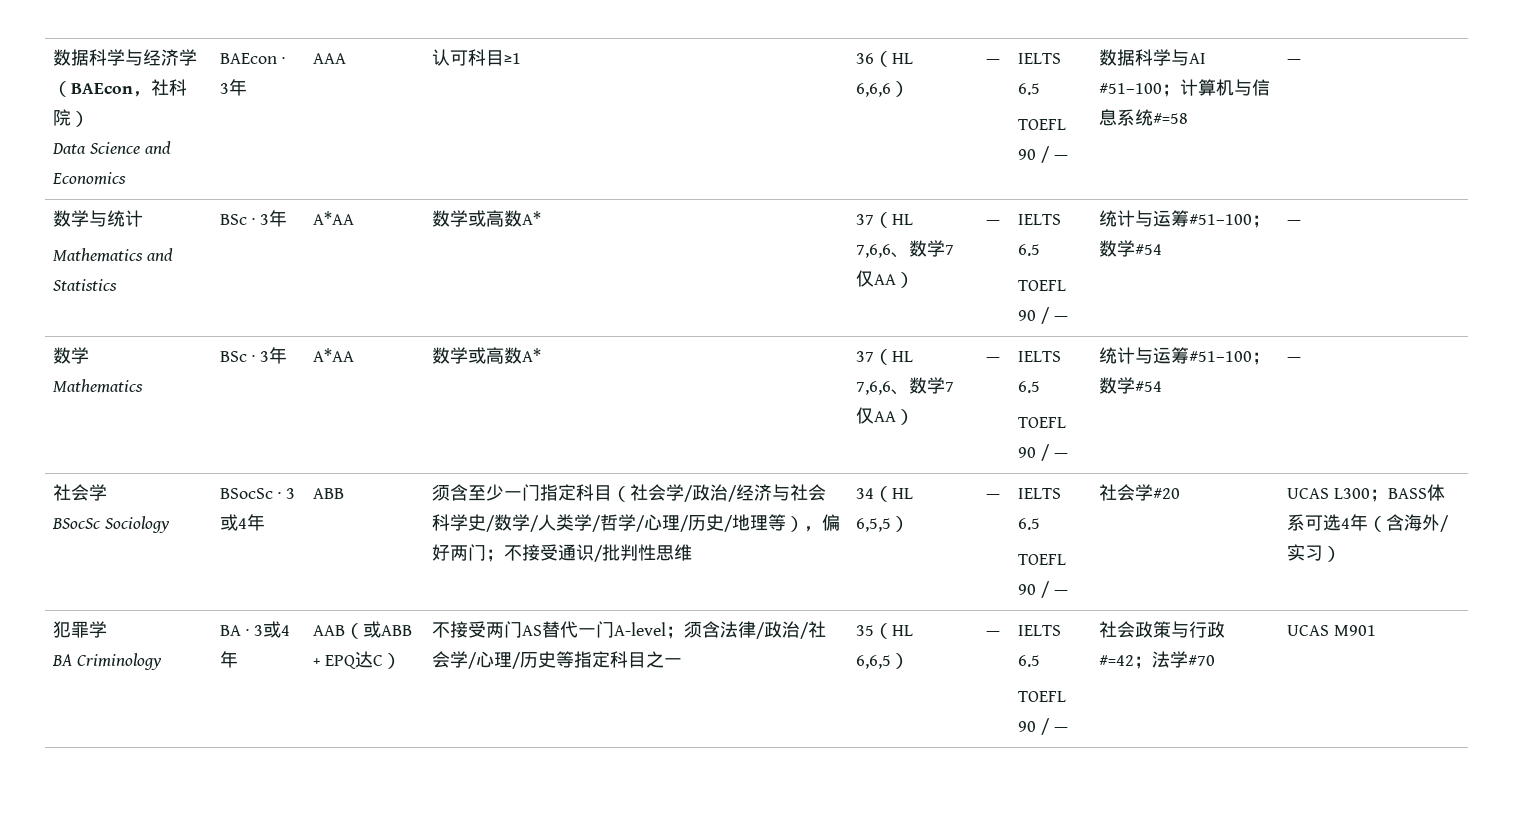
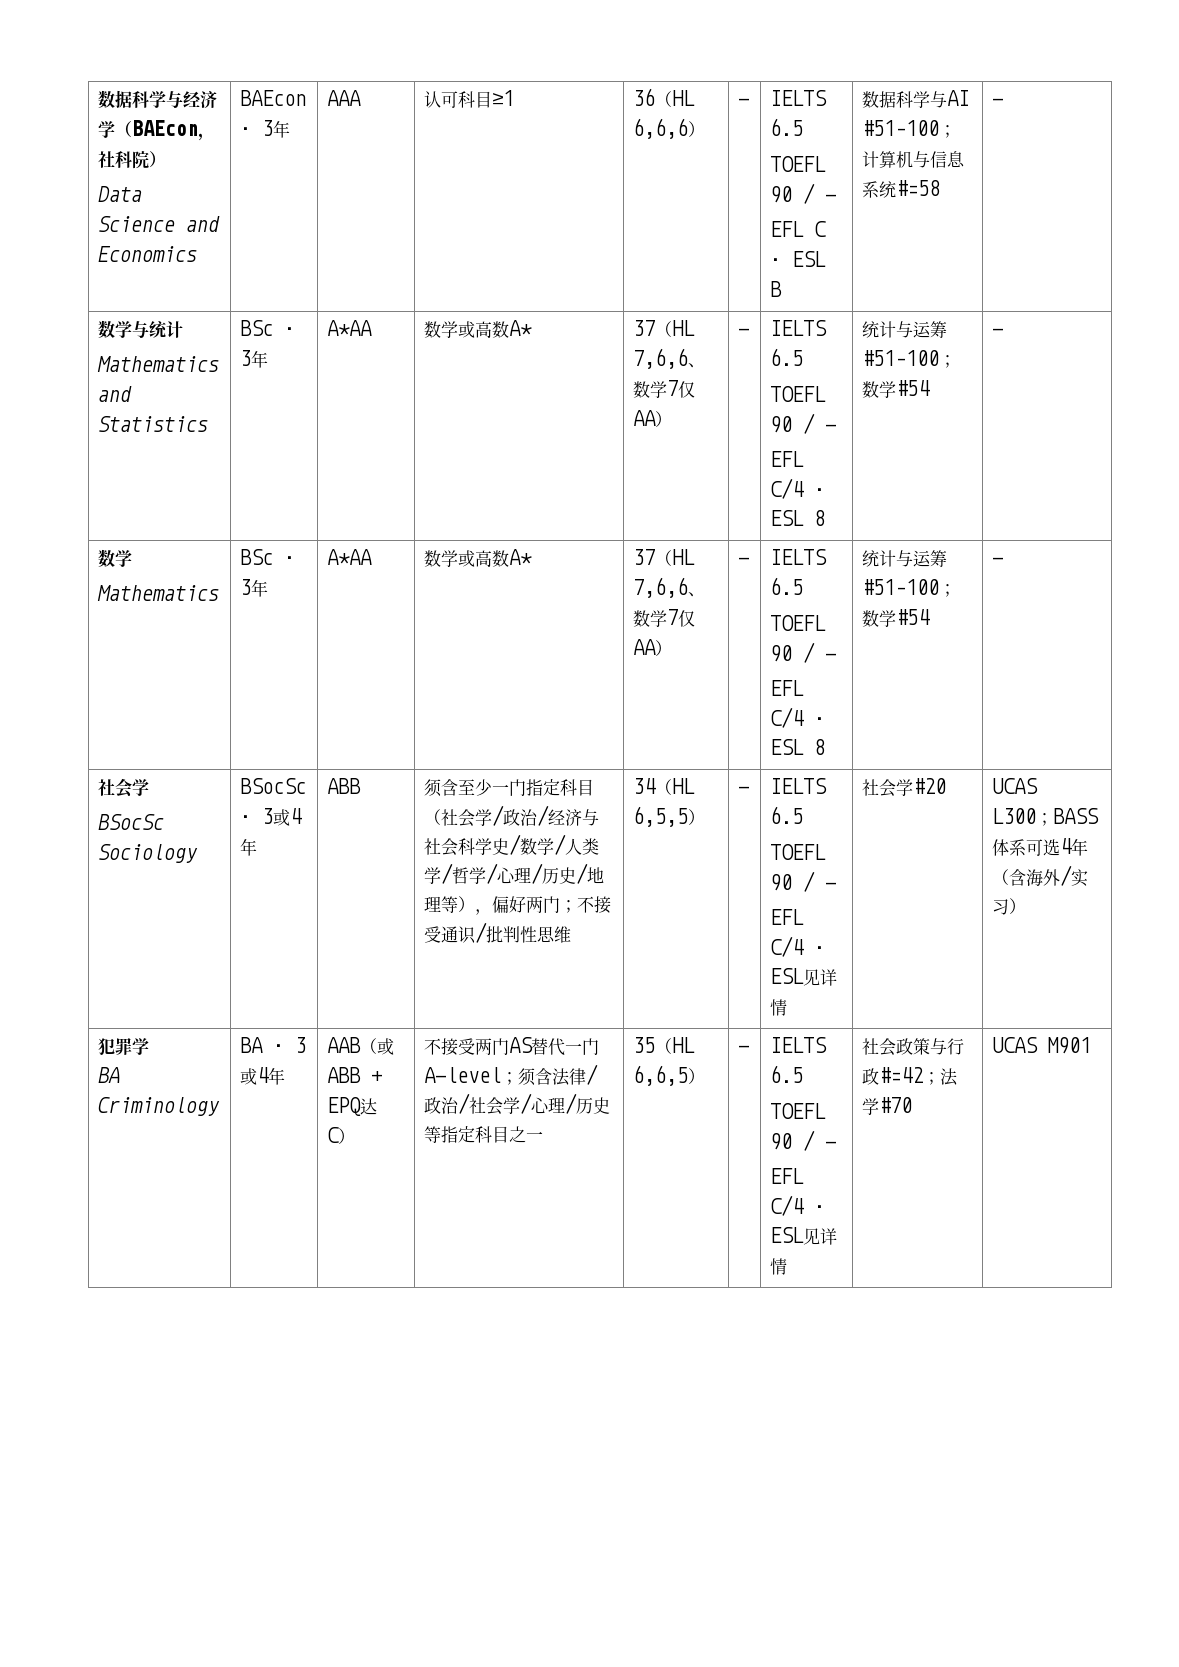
(1069, 157) none -> [770,221,827,237] [770,251,827,267] [770,281,783,297] // EFL C · ESL B
(1069, 318) none -> [770,451,805,467] [770,478,826,499] [770,510,826,526] // EFL C/4 · ESL 8
(1069, 455) none -> [770,680,805,696] [770,707,826,728] [770,739,826,755] // EFL C/4 · ESL 8
(1069, 592) none -> [770,909,805,925] [770,936,826,957] [770,968,838,986] [770,999,788,1016] // EFL C/4 · ESL见详情
(1069, 729) none -> [770,1168,805,1184] [770,1195,826,1216] [770,1227,838,1245] [770,1258,788,1275] // EFL C/4 · ESL见详情

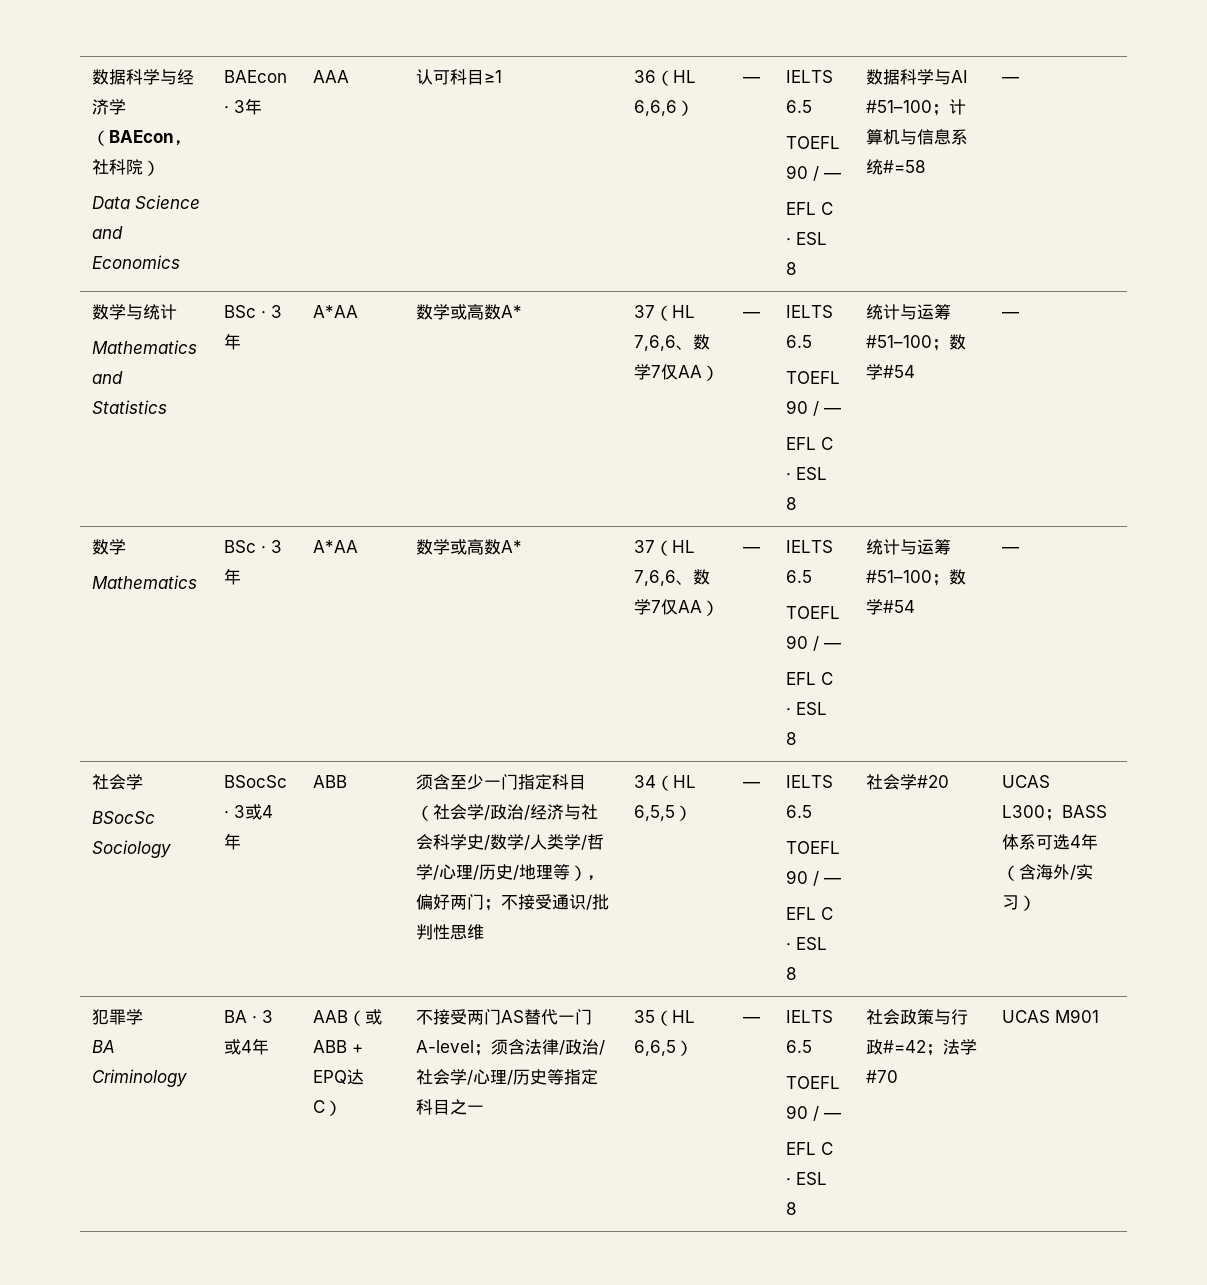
[770,281,783,297] B -> [786,262,798,275] 8
[770,478,805,499] C/4 -> [821,437,834,450] C
[770,707,805,728] C/4 -> [821,672,834,685] C
[770,936,826,957] [770,968,838,986] [770,999,788,1016] C/4 · ESL见详情 -> [821,907,834,920] [786,937,828,950] [786,967,798,980] C · ESL 8
[770,1195,826,1216] [770,1227,838,1245] [770,1258,788,1275] C/4 · ESL见详情 -> [821,1142,834,1155] [786,1172,828,1185] [786,1202,798,1215] C · ESL 8

